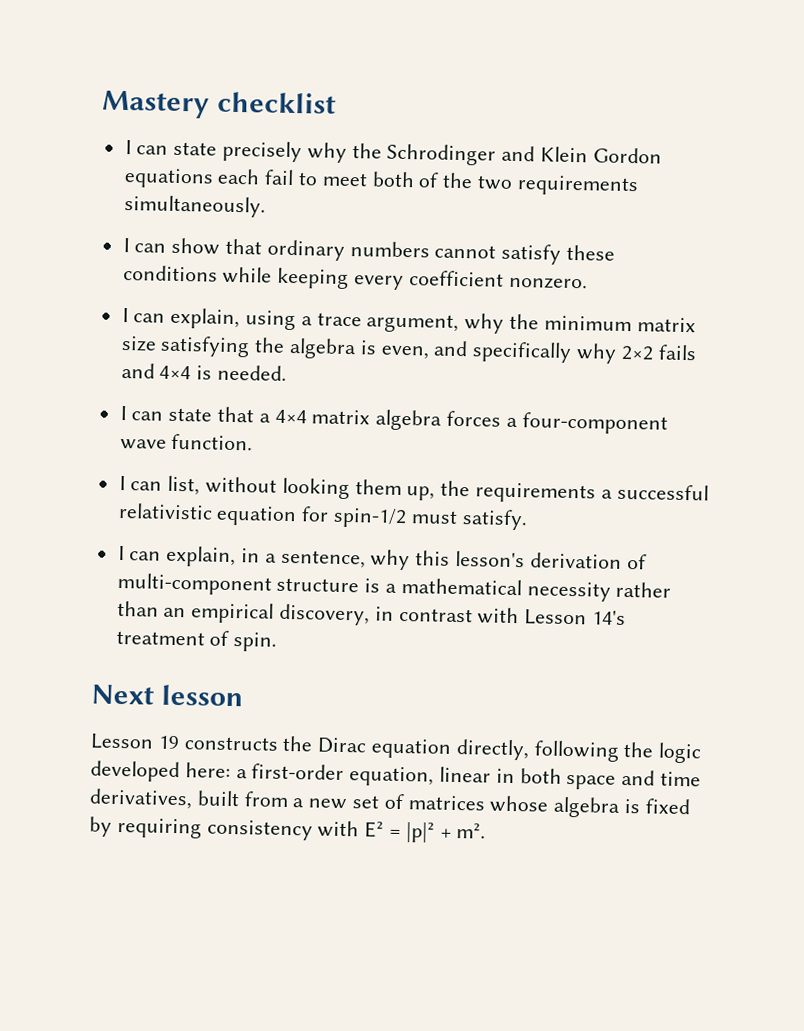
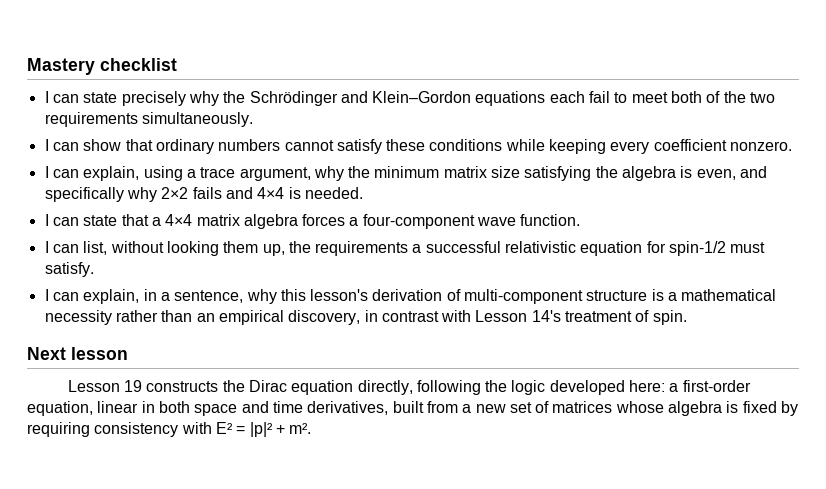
[386,143,662,166] Schrodinger and Klein Gordon -> [249,91,472,106] Schrödinger and Klein–Gordon

